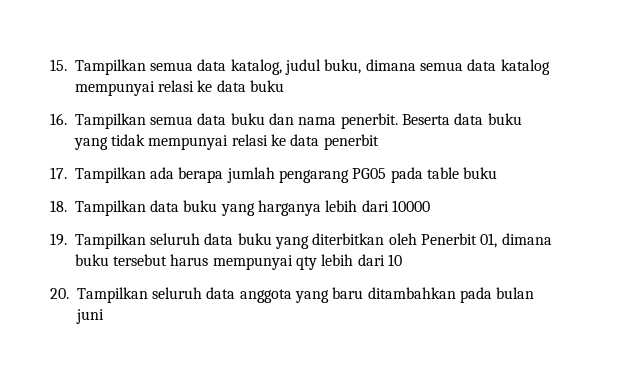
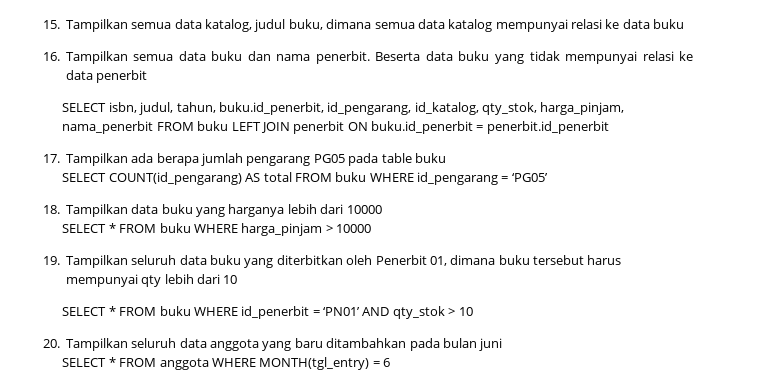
(379, 142) none -> [62,102,625,115] [62,121,609,134] // SELECT isbn, judul, tahun, buku.id_penerbit, id_pengarang, id_katalog, qty_stok, harga_pinjam, nama_penerbit FROM buku LEFT JOIN penerbit ON buku.id_penerbit = penerbit.id_penerbit
(498, 173) none -> [62,172,548,185] // SELECT COUNT(id_pengarang) AS total FROM buku WHERE id_pengarang = ‘PG05’
(431, 206) none -> [62,223,372,236] // SELECT * FROM buku WHERE harga_pinjam > 10000
(403, 260) none -> [62,306,473,319] // SELECT * FROM buku WHERE id_penerbit = ‘PN01’ AND qty_stok > 10
(104, 316) none -> [62,357,391,370] // SELECT * FROM anggota WHERE MONTH(tgl_entry) = 6

